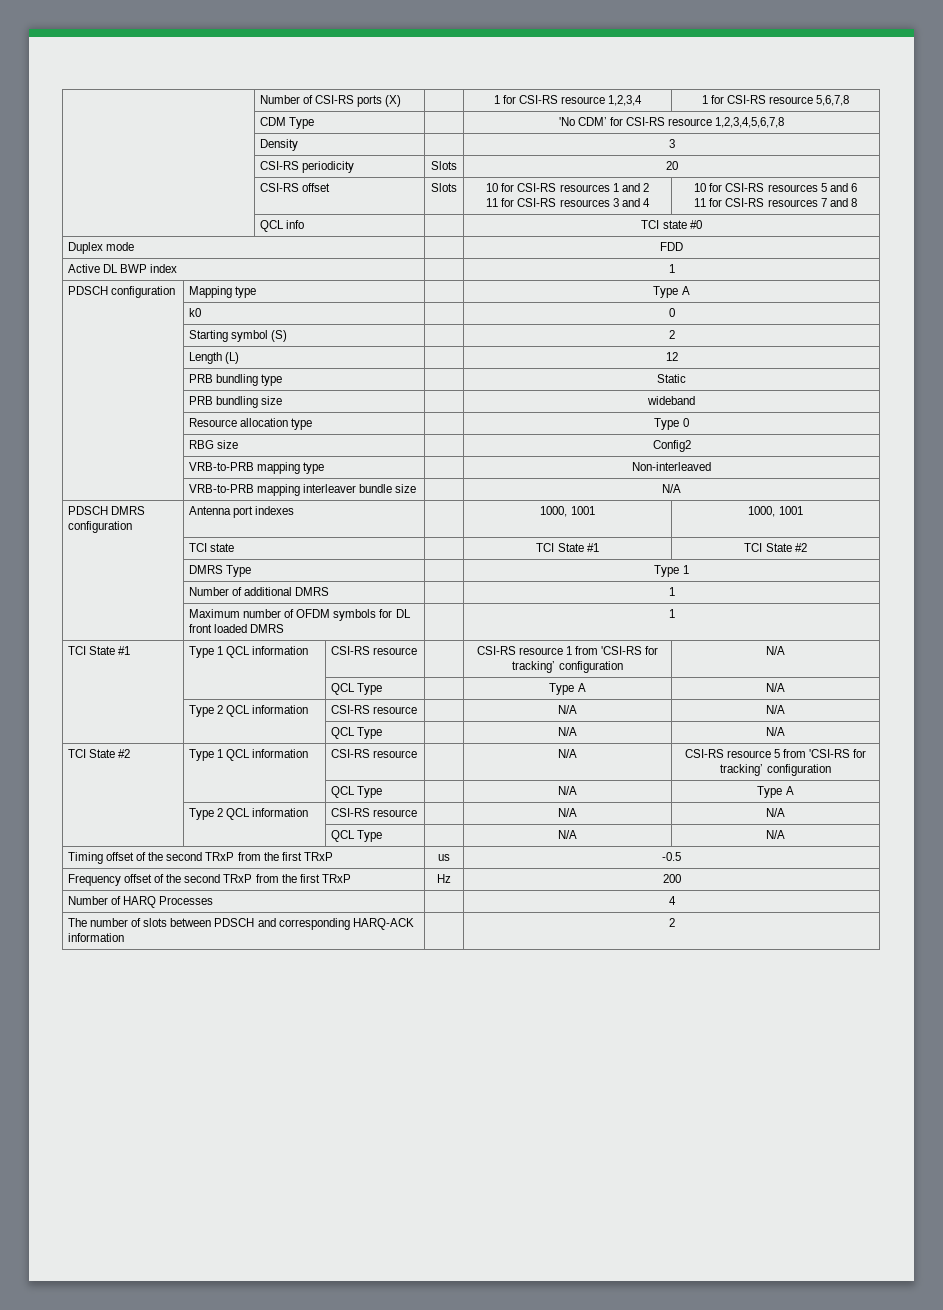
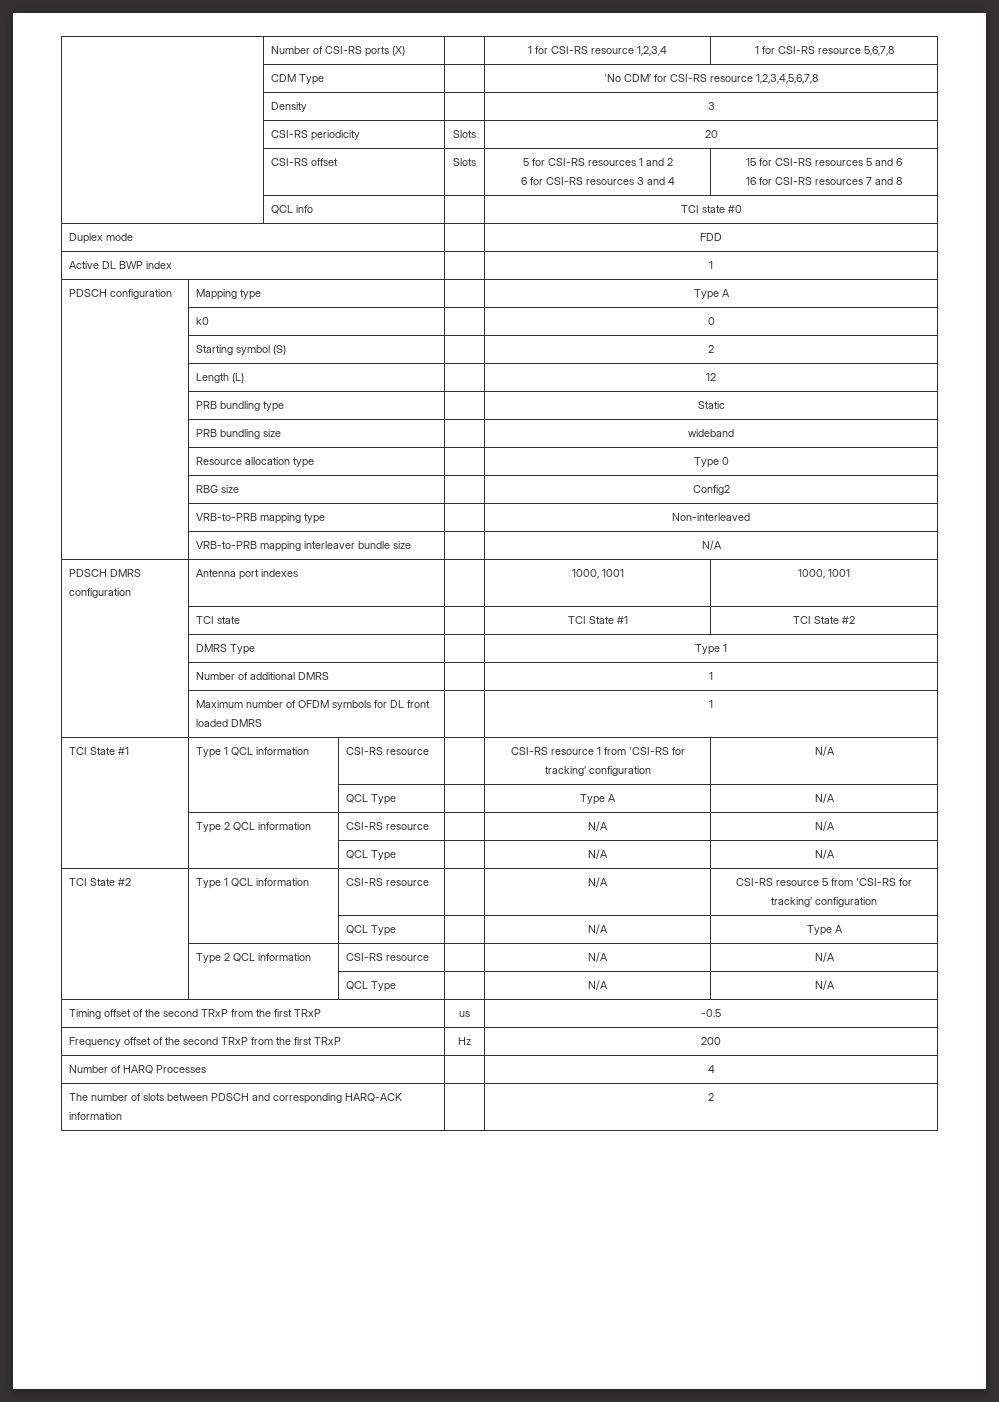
[486,183,499,192] 10 -> [522,158,529,166] 5
[486,198,499,207] 11 -> [520,177,527,185] 6
[694,183,707,192] 10 -> [746,158,756,166] 15
[694,198,707,207] 11 -> [746,177,756,185] 16

